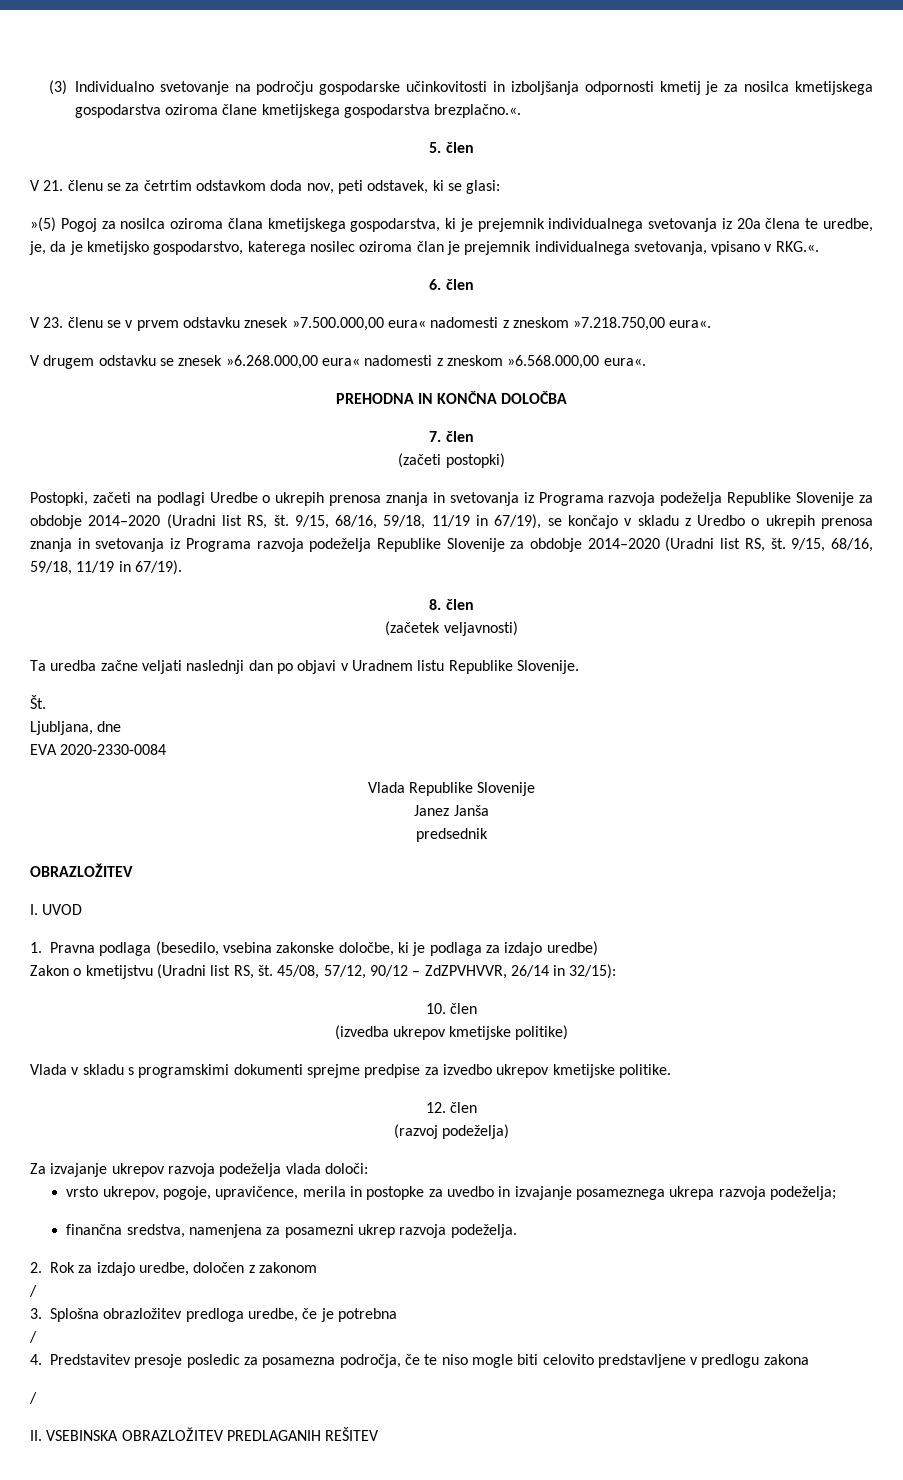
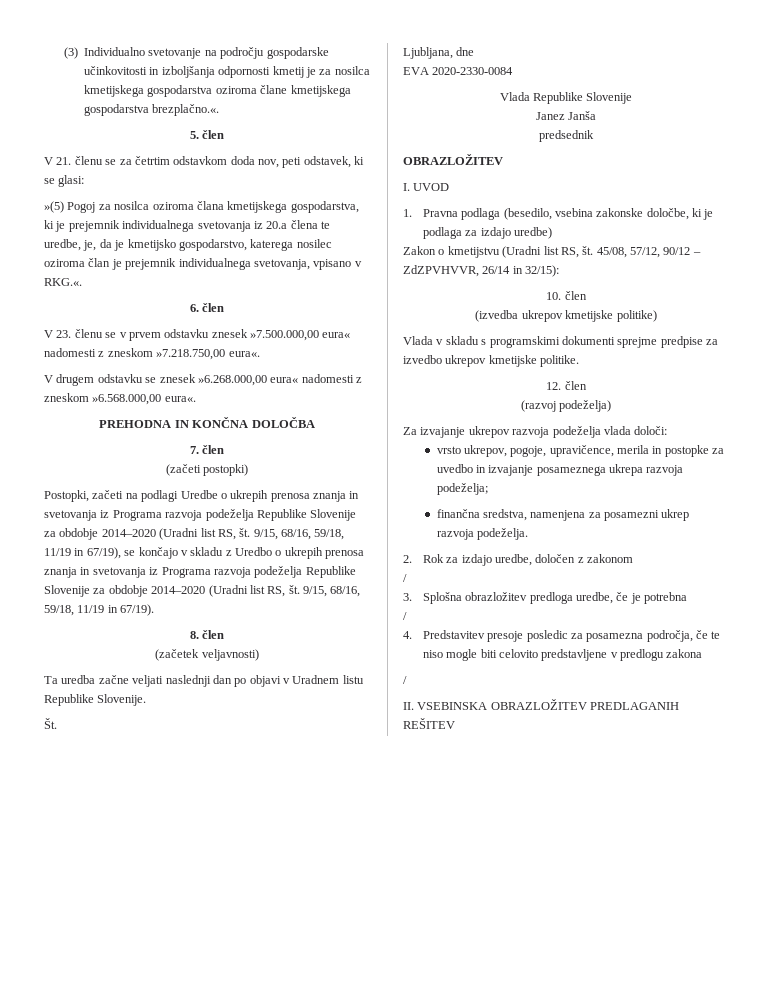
[736,218,761,229] 20a -> [266,221,288,229] 20.a

